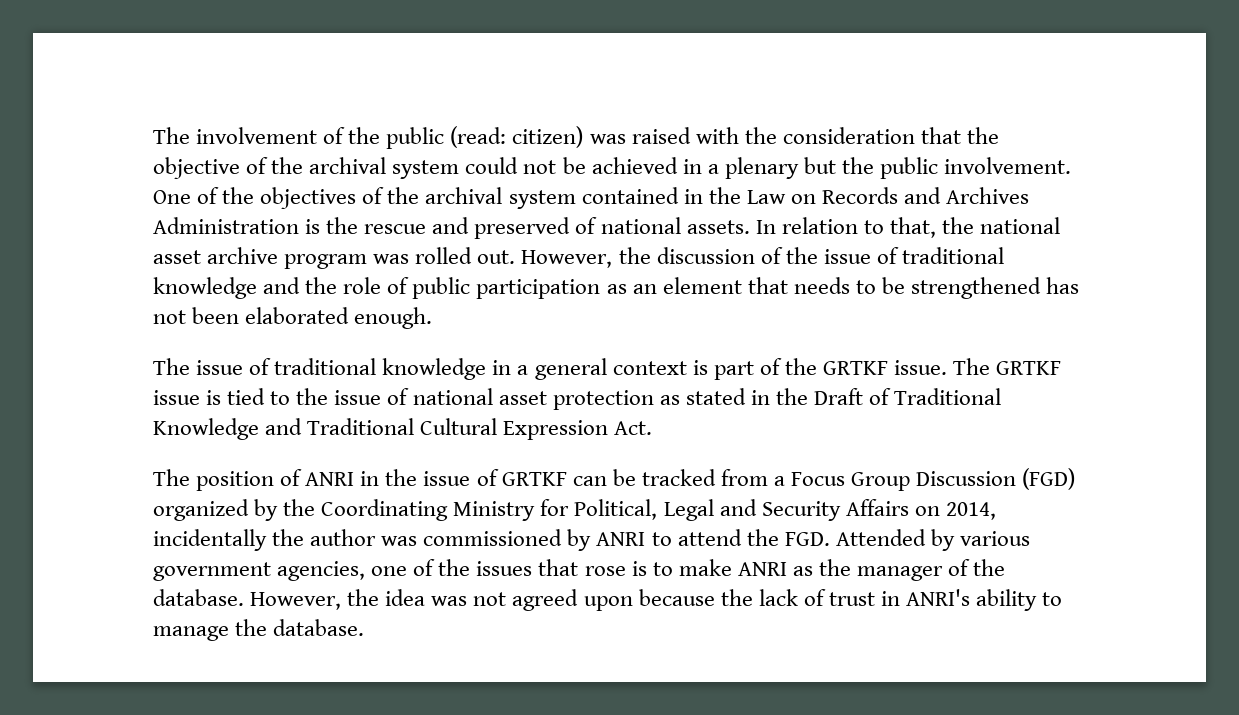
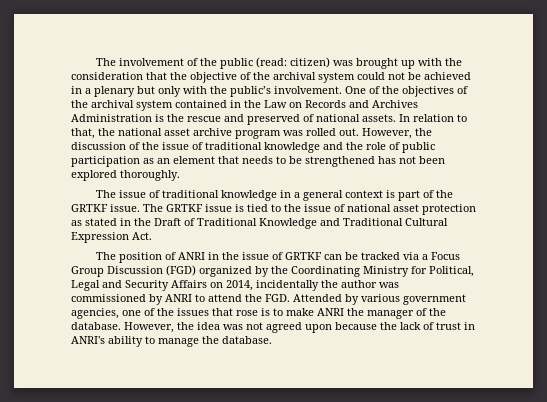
[631,127,691,144] raised -> [355,58,415,69] brought up
[841,157,939,179] the public -> [158,86,271,97] only with the public’s
[245,307,433,329] elaborated enough. -> [71,170,180,181] explored thoroughly.
[720,469,768,486] from -> [402,252,419,260] via
[792,566,813,576] as -> (344, 312) none

